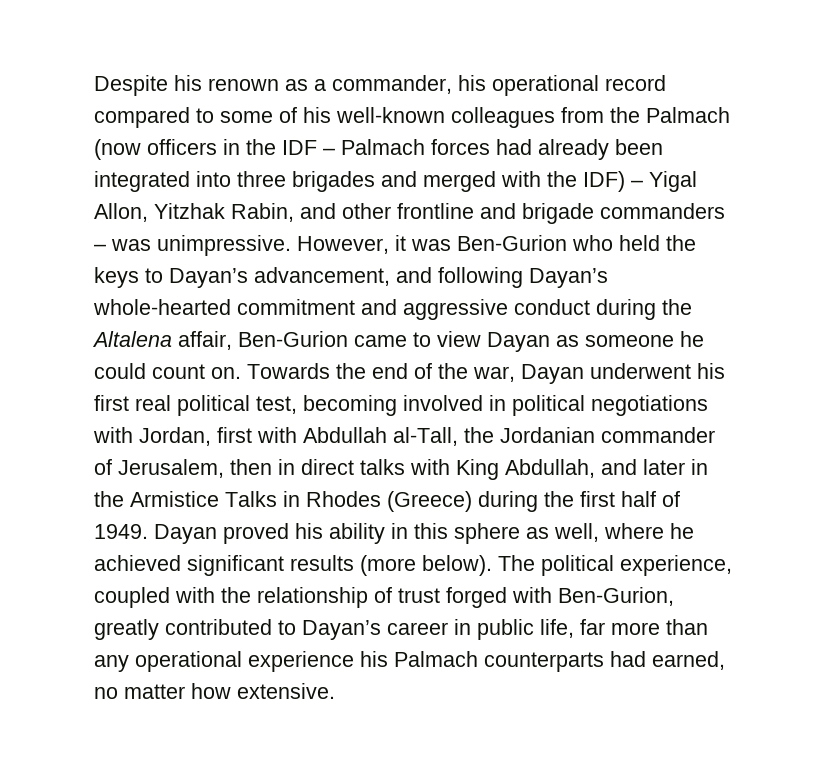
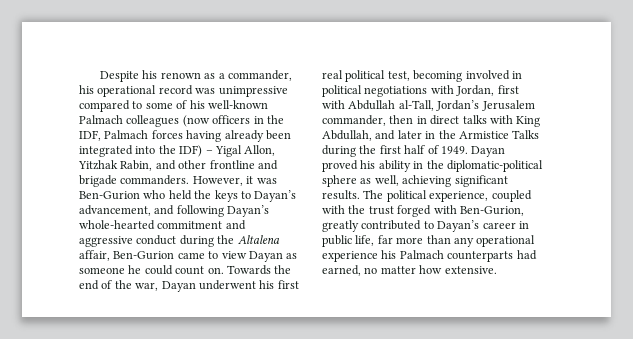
(666, 83) none -> [195,86,288,97] was unimpressive
[451,107,730,128] colleagues from the Palmach -> [79,115,180,127] Palmach colleagues
[282,140,335,155] IDF – -> [79,130,101,141] IDF,
[496,139,532,155] had -> [186,130,222,142] having
[237,171,541,192] three brigades and merged with -> (156, 150) none
[600,203,725,219] [94,235,291,256] commanders – was unimpressive. -> [120,175,190,185] commanders.
[464,427,715,443] [94,459,224,478] the Jordanian commander of Jerusalem, -> [436,100,535,111] [322,115,386,126] Jordan’s Jerusalem commander,
[283,491,472,512] in Rhodes (Greece) -> (540, 134) none
[414,523,448,539] this -> [426,160,543,172] the diplomatic-political
[604,523,694,539] [94,555,492,576] where he achieved significant results (more below). -> [402,175,508,187] [322,190,360,200] achieving significant results.
[257,587,392,608] relationship of -> (366, 209) none

